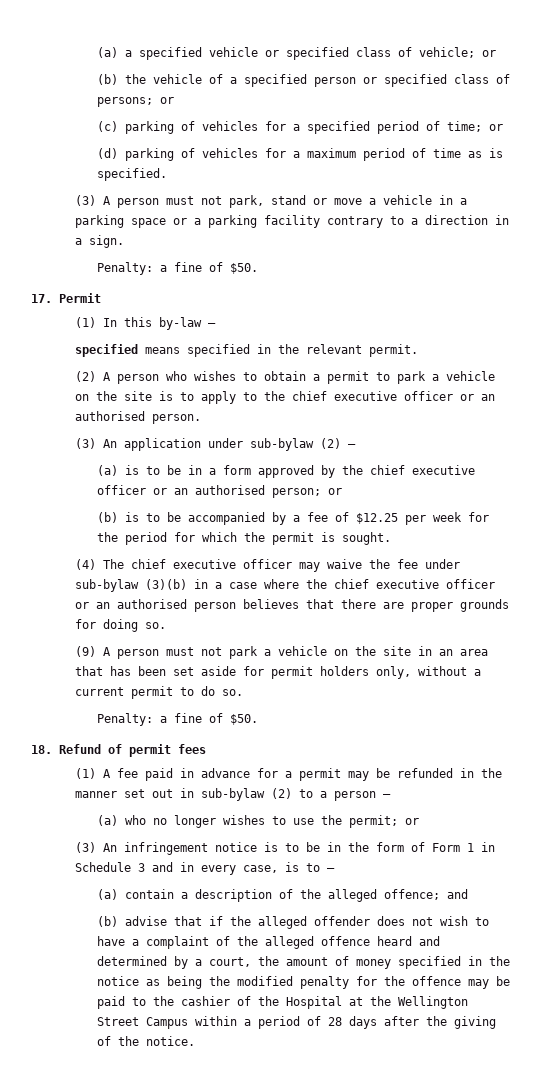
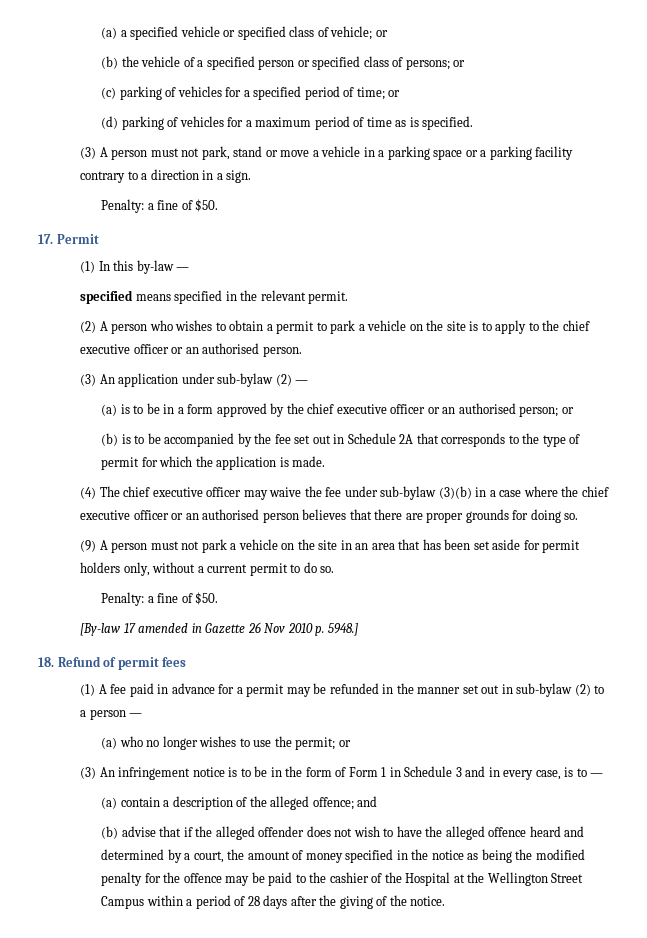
[292,512,489,525] [96,532,391,545] a fee of $12.25 per week for the period for which the permit is sought. -> [254,433,581,447] [101,456,326,470] the fee set out in Schedule 2A that corresponds to the type of permit for which the application is made.
(258, 719) none -> [80,622,358,636] // [By-law 17 amended in Gazette 26 Nov 2010 p. 5948.]
[131,936,230,949] a complaint of -> (422, 831) none

